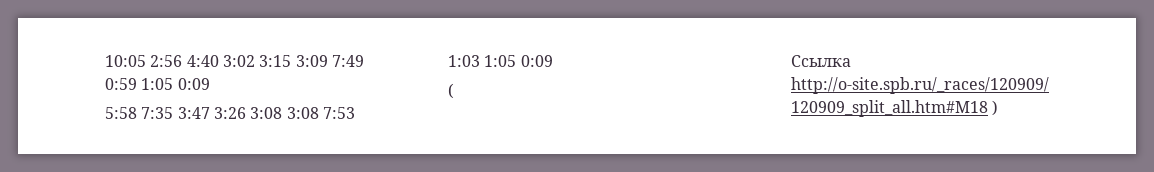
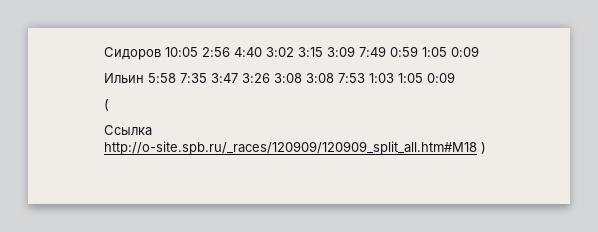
(105, 61) none -> [104,47,162,60] Сидоров
(210, 84) none -> [104,73,145,83] Ильин

